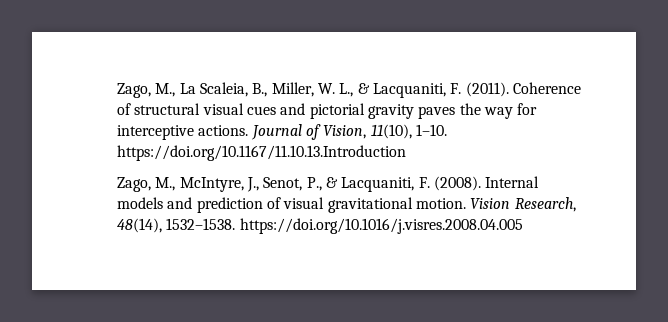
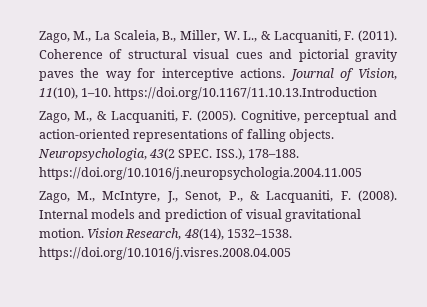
(407, 153) none -> [38,110,397,123] [38,129,335,142] [37,148,300,161] [38,167,362,180] // Zago, M., & Lacquaniti, F. (2005). Cognitive, perceptual and action-oriented representations of falling objects. Neuropsychologia, 43(2 SPEC. ISS.), 178–188. https://doi.org/10.1016/j.neuropsychologia.2004.11.005

